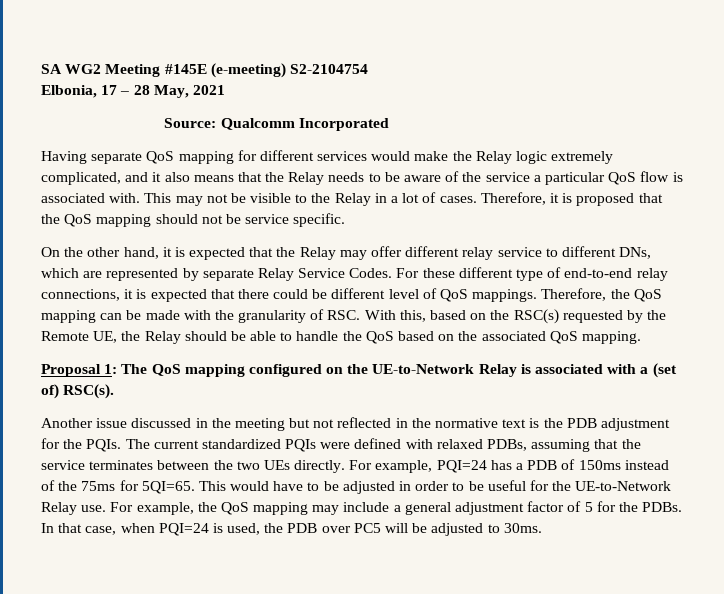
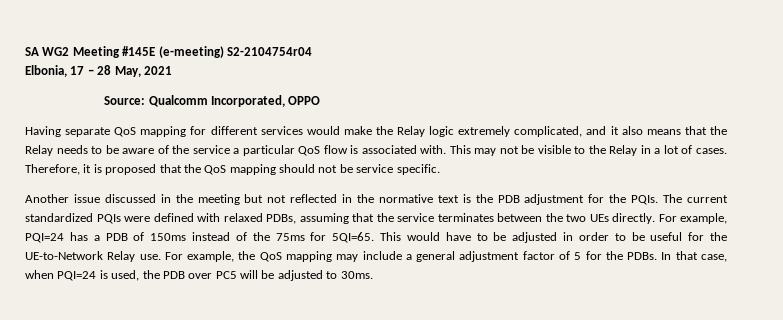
[289,64,368,74] S2-2104754 -> [226,47,312,56] S2-2104754r04
[298,118,389,131] Incorporated -> [210,95,321,107] Incorporated, OPPO
[41,246,652,260] [41,267,668,281] [41,288,662,302] [41,309,667,324] [41,331,641,344] [41,363,677,378] [41,384,115,399] // On the other hand, it is expected that the Relay may offer different relay service to different DNs, which are represented by separate Relay Service Codes. For these different type of end-to-end relay connections, it is expected that there could be different level of QoS mappings. Therefore, the QoS mapping can be made with the granularity of RSC. With this, based on the RSC(s) requested by the Remote UE, the Relay should be able to handle the QoS based on the associated QoS mapping. // Proposal 1: The QoS mapping configured on the UE-to-Network Relay is associated with a (set of) RSC(s). -> (440, 169) none

